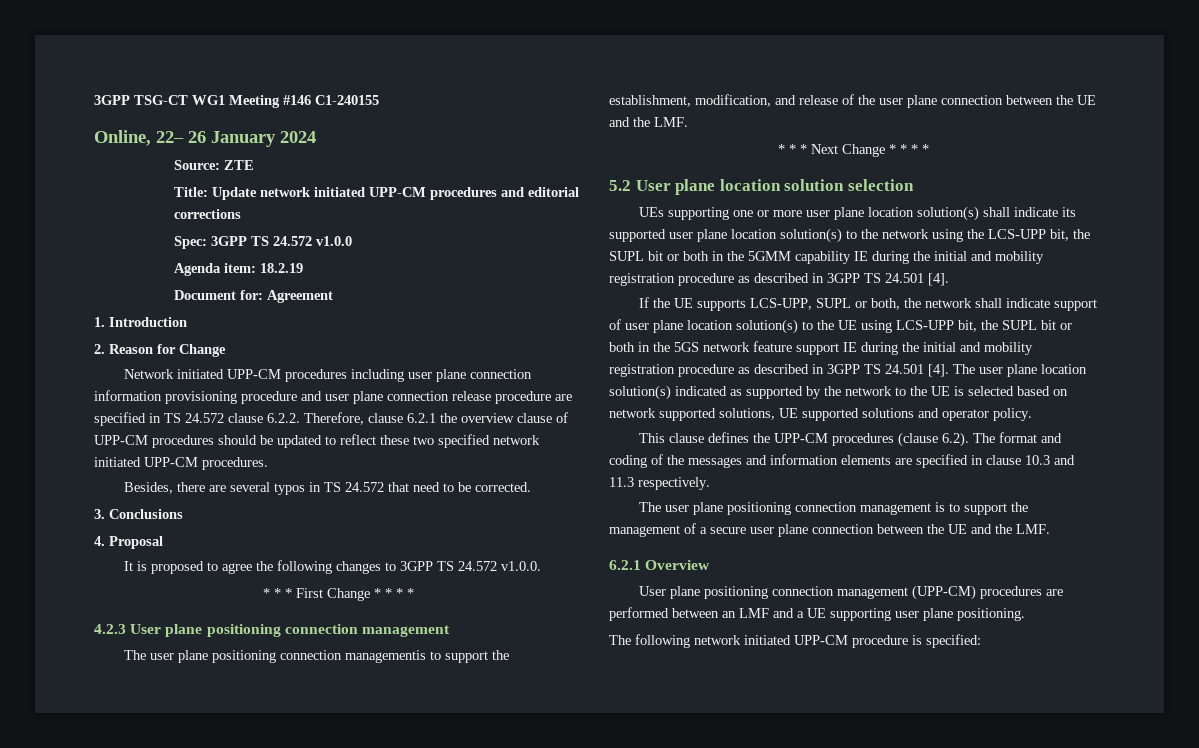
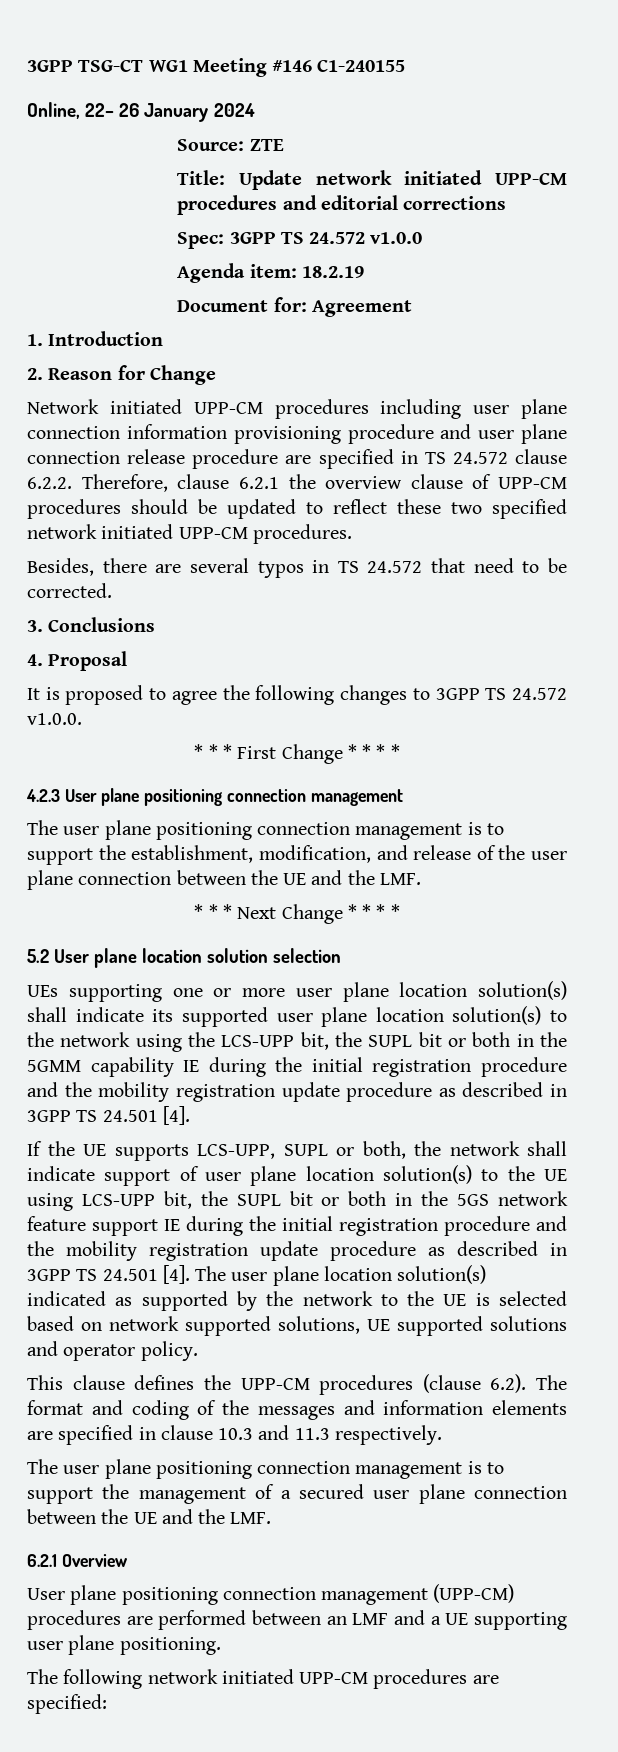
[344,650,426,663] managementis -> [355,822,482,840] management is
[971,251,1044,264] [609,273,675,286] and mobility registration -> [372,1057,567,1077] [27,1082,340,1102] registration procedure and the mobility registration update
[960,342,1033,355] [609,364,675,377] and mobility registration -> [339,1216,567,1236] [27,1241,318,1261] registration procedure and the mobility registration update
[710,527,746,534] secure -> [298,1484,364,1499] secured
[852,635,922,648] procedure is -> [373,1669,499,1689] procedures are

